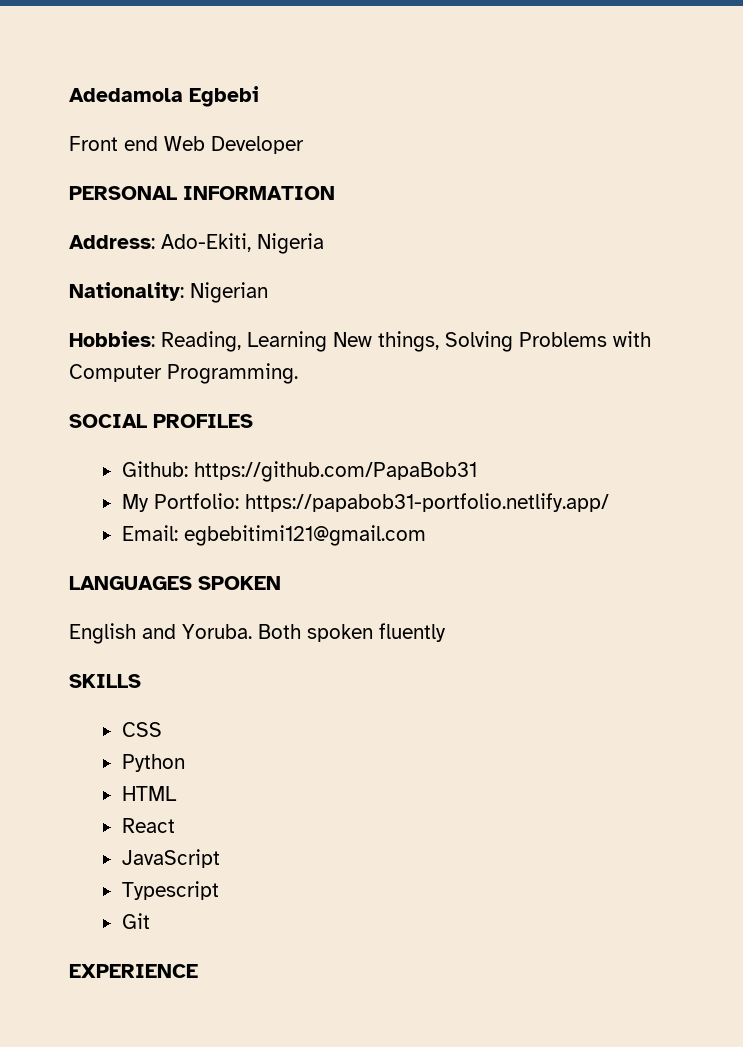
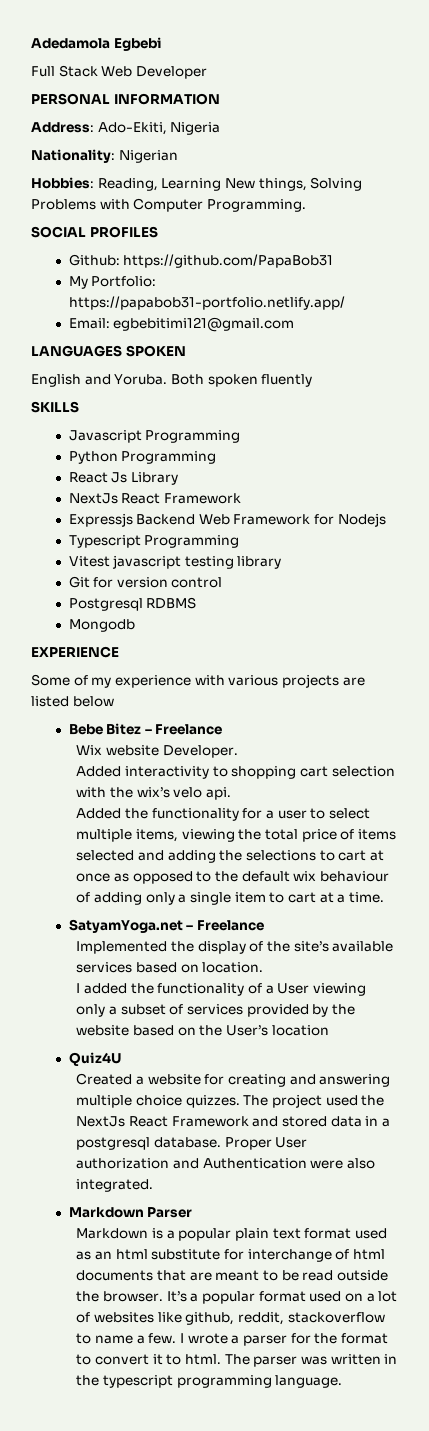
[69,136,158,151] Front end -> [31,65,98,77] Full Stack
[121,722,162,737] CSS -> [68,430,241,443] Javascript Programming
[121,786,177,801] [121,818,175,833] [121,849,220,868] [121,881,219,900] [121,913,150,929] [69,964,198,978] // HTML // React // JavaScript // Typescript // Git // EXPERIENCE -> [121,451,217,464] [68,472,178,485] [68,493,241,504] [68,513,386,527] [68,535,240,548] [68,555,282,569] [68,576,223,588] [68,597,197,611] [68,619,135,632] [31,646,119,658] [31,674,365,688] [31,696,114,707] [68,723,223,735] [76,745,238,758] [76,766,395,779] [76,787,231,800] [76,808,370,821] [76,829,396,842] [76,850,384,863] [76,871,389,884] [76,892,384,905] [68,919,264,933] [76,941,394,954] [76,962,264,973] [76,983,366,996] [76,1004,355,1017] [76,1025,329,1036] [68,1052,121,1066] [76,1073,391,1087] [76,1094,385,1108] [76,1116,390,1127] [76,1137,308,1150] [76,1158,375,1169] [76,1179,154,1192] [68,1207,193,1218] [76,1228,387,1241] [76,1249,385,1262] [76,1270,388,1281] [76,1291,398,1304] [76,1312,385,1325] [76,1333,388,1346] [76,1354,398,1367] [76,1375,343,1388] Programming // React Js Library // NextJs React Framework // Expressjs Backend Web Framework for Nodejs // Typescript Programming // Vitest javascript testing library // Git for version control // Postgresql RDBMS // Mongodb // EXPERIENCE // Some of my experience with various projects are listed below // Bebe Bitez – Freelance // Wix website Developer. // Added interactivity to shopping cart selection with the wix’s velo api. // Added the functionality for a user to select multiple items, viewing the total price of items selected and adding the selections to cart at once as opposed to the default wix behaviour of adding only a single item to cart at a time. // SatyamYoga.net – Freelance // Implemented the display of the site’s available services based on location. // I added the functionality of a User viewing only a subset of services provided by the website based on the User’s location // Quiz4U // Created a website for creating and answering multiple choice quizzes. The project used the NextJs React Framework and stored data in a postgresql database. Proper User authorization and Authentication were also integrated. // Markdown Parser // Markdown is a popular plain text format used as an html substitute for interchange of html documents that are meant to be read outside the browser. It’s a popular format used on a lot of websites like github, reddit, stackoverflow to name a few. I wrote a parser for the format to convert it to html. The parser was written in the typescript programming language.

